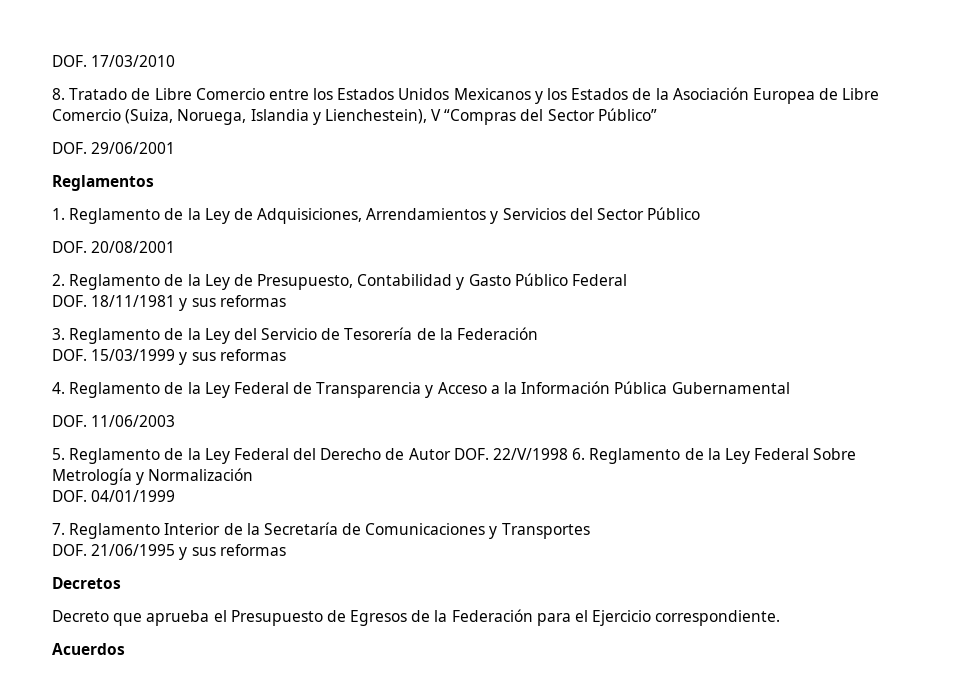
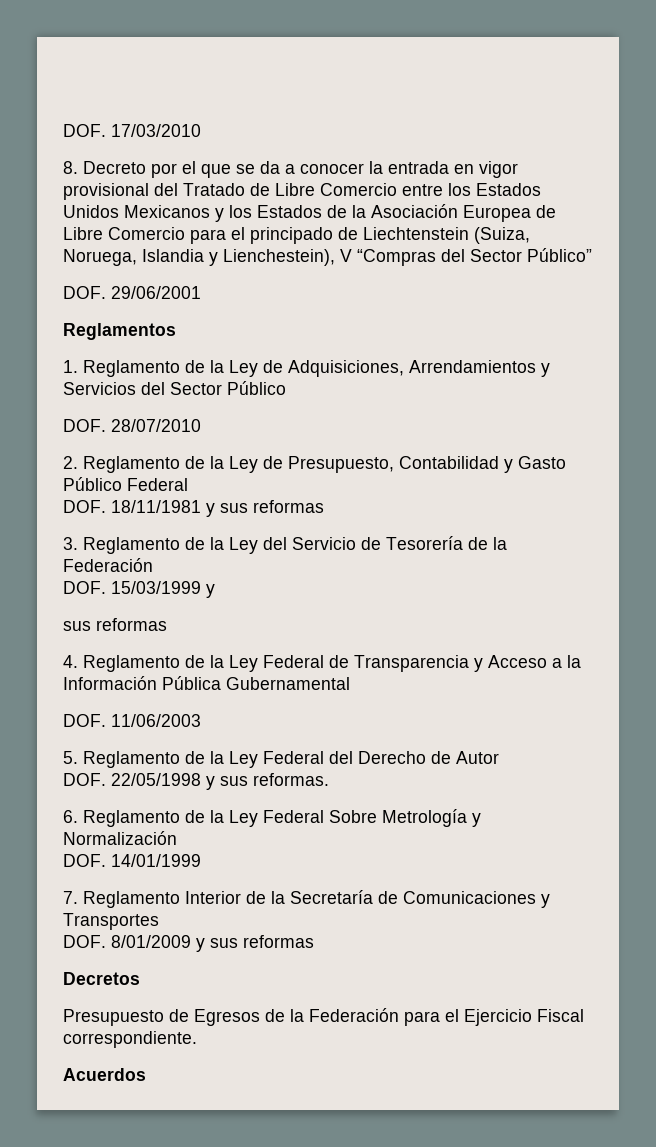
(65, 94) none -> [83,161,518,178] [63,183,178,200] Decreto por el que se da a conocer la entrada en vigor provisional del
(121, 115) none -> [190,227,469,244] para el principado de Liechtenstein
[91,241,176,253] 20/08/2001 -> [111,419,201,432] 28/07/2010
(188, 358) none -> (215, 591) //
[453,448,569,460] DOF. 22/V/1998 -> [63,773,329,790] // DOF. 22/05/1998 y sus reformas. //
[91,490,176,502] 04/01/1999 -> [111,854,201,867] 14/01/1999
[91,544,176,556] 21/06/1995 -> [111,935,191,948] 8/01/2009
[52,610,227,626] Decreto que aprueba el -> (140, 978) none
(652, 618) none -> [537,1009,584,1022] Fiscal

